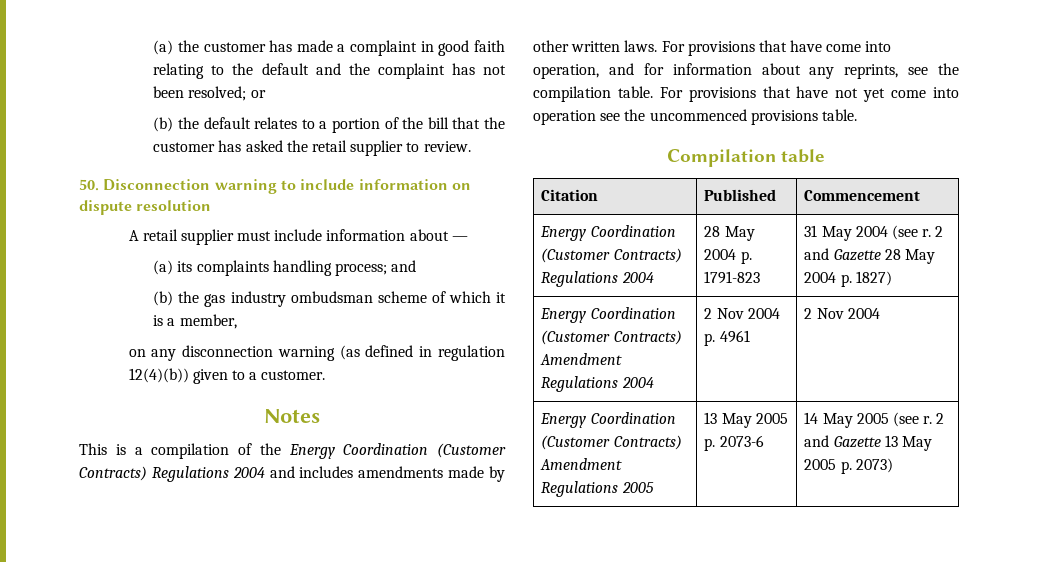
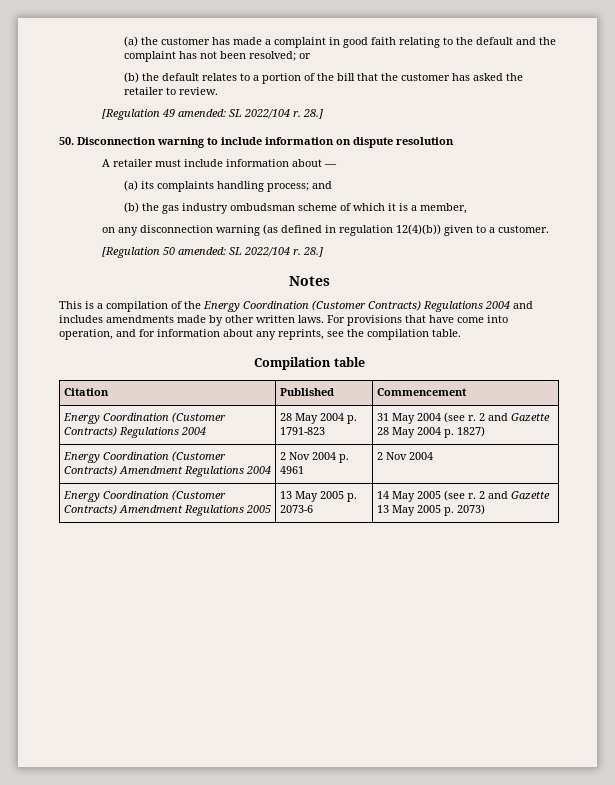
[312,140,404,156] retail supplier -> [123,87,164,95] retailer
(471, 146) none -> [102,109,324,120] // [Regulation 49 amended: SL 2022/104 r. 28.]
[142,229,234,245] retail supplier -> [113,159,154,167] retailer
(326, 375) none -> [102,247,324,258] // [Regulation 50 amended: SL 2022/104 r. 28.]
[659,86,960,102] [533,109,857,125] For provisions that have not yet come into operation see the uncommenced provisions table. -> (461, 333) none

